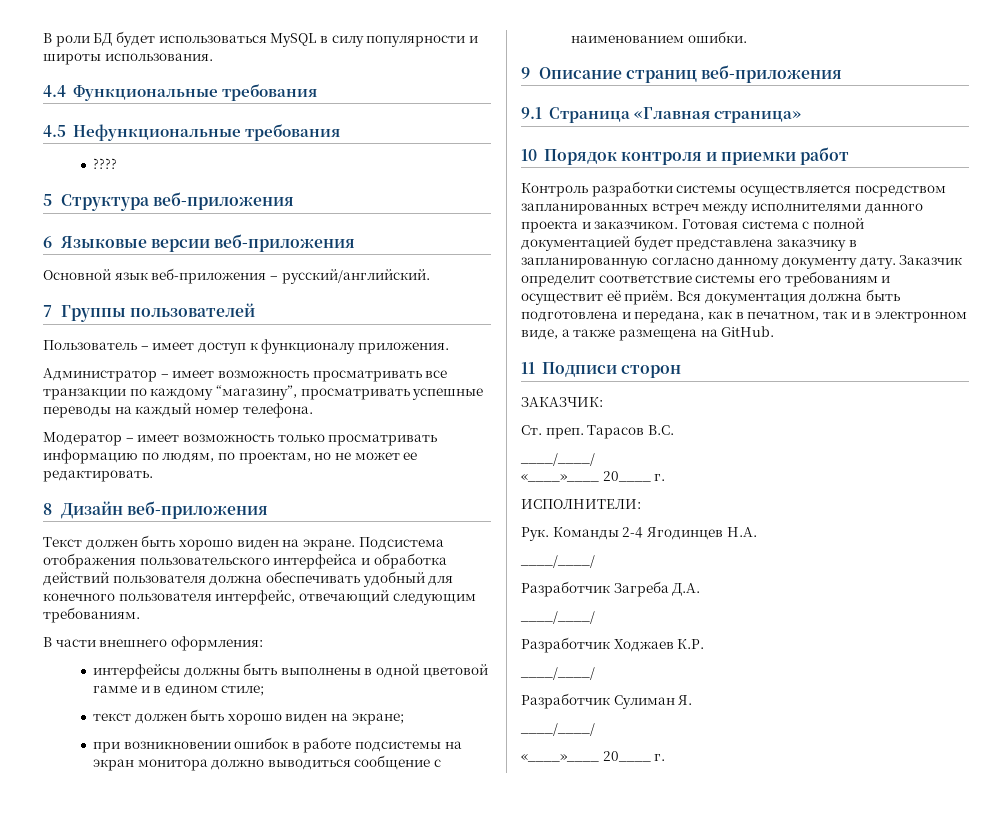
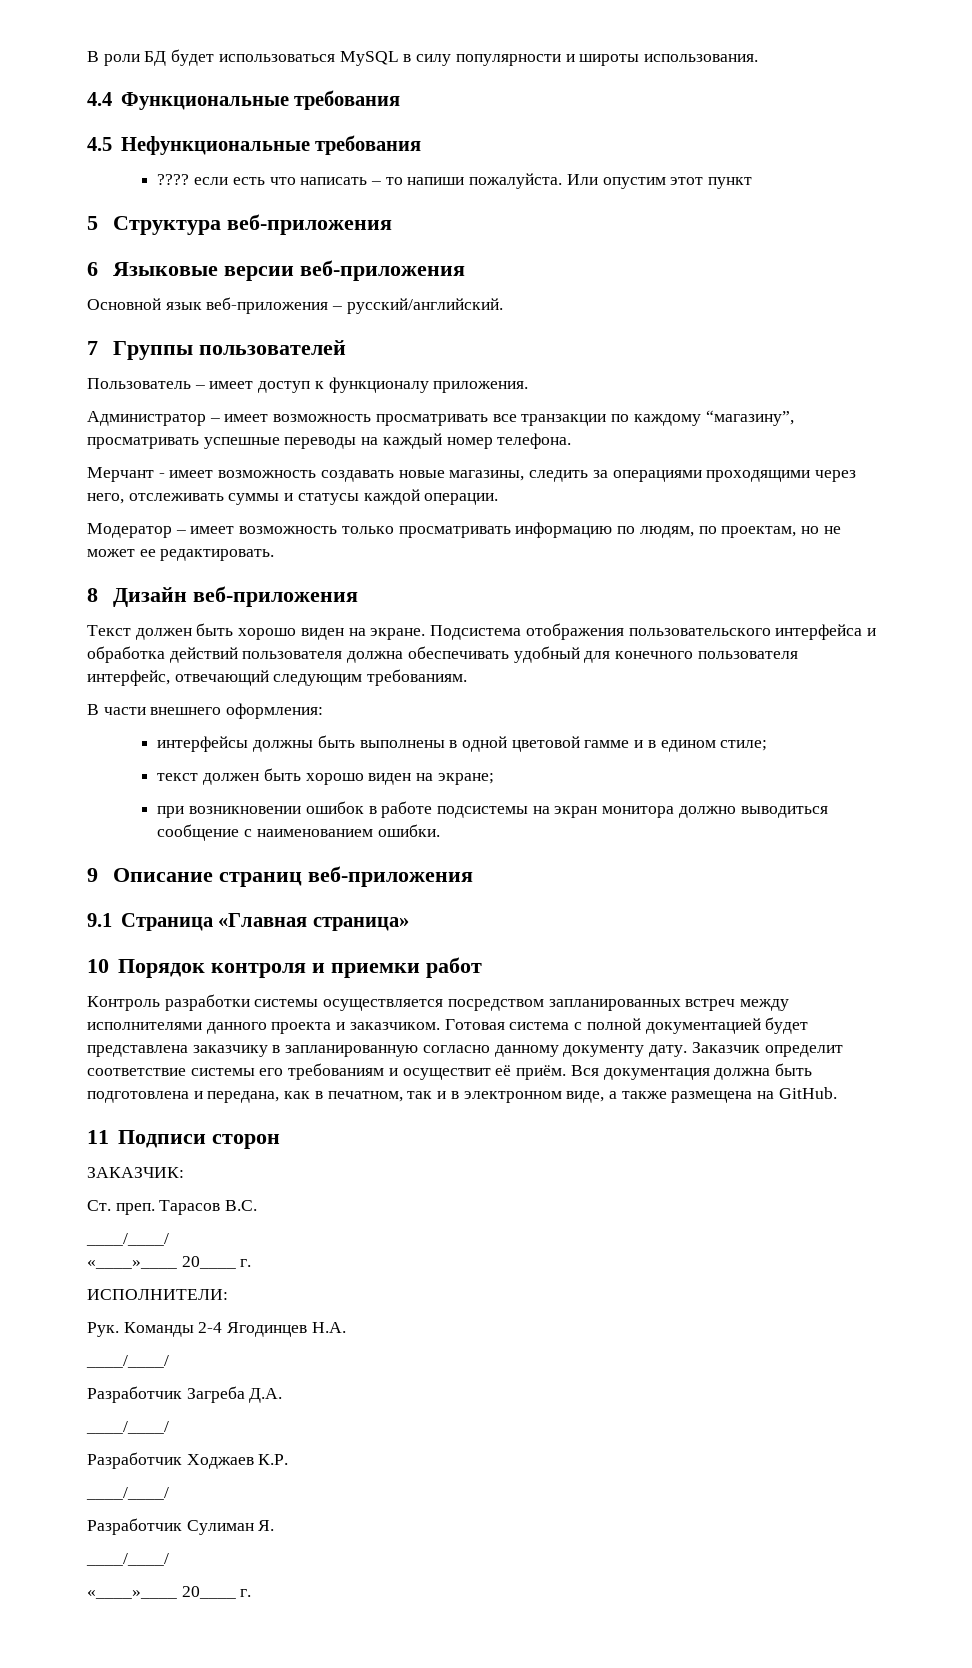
(117, 163) none -> [194,173,753,189] если есть что написать – то напиши пожалуйста. Или опустим этот пункт
(313, 410) none -> [87,467,856,482] [87,489,499,505] // Мерчант - имеет возможность создавать новые магазины, следить за операциями проходящими через него, отслеживать суммы и статусы каждой операции.

